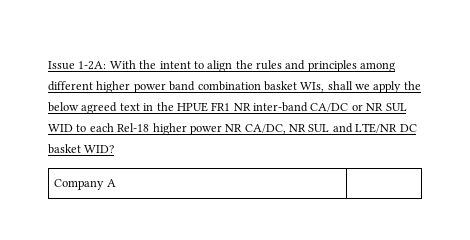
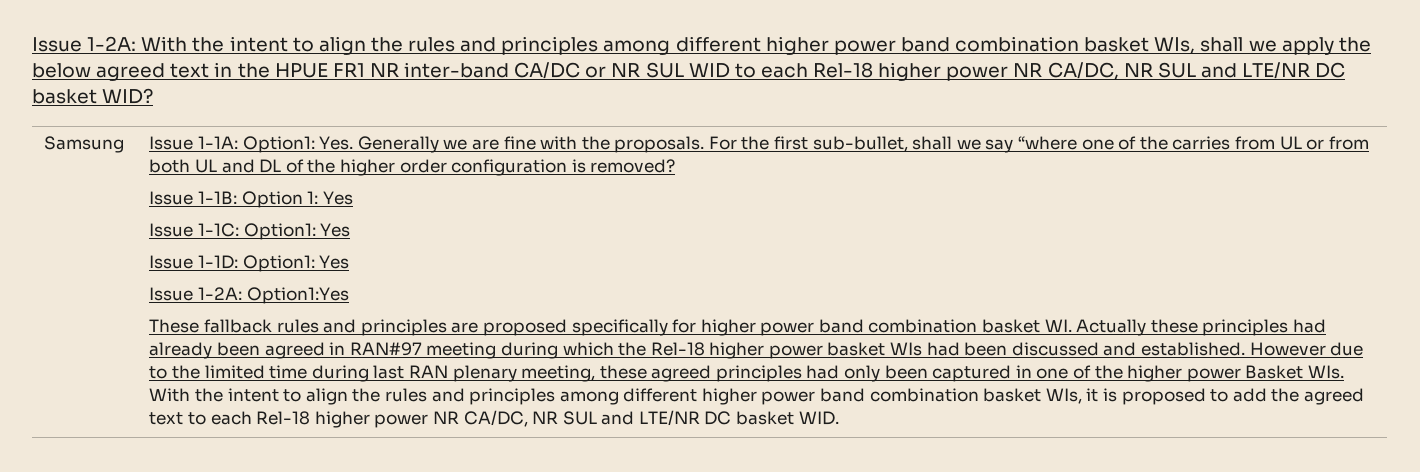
[54,179,116,190] Company A | -> [44,136,125,153] [149,136,1369,153] [149,159,676,176] [149,191,353,208] [149,223,351,240] [149,255,350,272] [149,287,349,304] [149,319,1327,336] [149,342,1364,359] [149,365,1344,382] [149,388,1364,405] [149,410,839,428] Samsung | Issue 1-1A: Option1: Yes. Generally we are fine with the proposals. For the first sub-bullet, shall we say “where one of the carries from UL or from both UL and DL of the higher order configuration is removed? // Issue 1-1B: Option 1: Yes // Issue 1-1C: Option1: Yes // Issue 1-1D: Option1: Yes // Issue 1-2A: Option1:Yes // These fallback rules and principles are proposed specifically for higher power band combination basket WI. Actually these principles had already been agreed in RAN#97 meeting during which the Rel-18 higher power basket WIs had been discussed and established. However due to the limited time during last RAN plenary meeting, these agreed principles had only been captured in one of the higher power Basket WIs. With the intent to align the rules and principles among different higher power band combination basket WIs, it is proposed to add the agreed text to each Rel-18 higher power NR CA/DC, NR SUL and LTE/NR DC basket WID.

